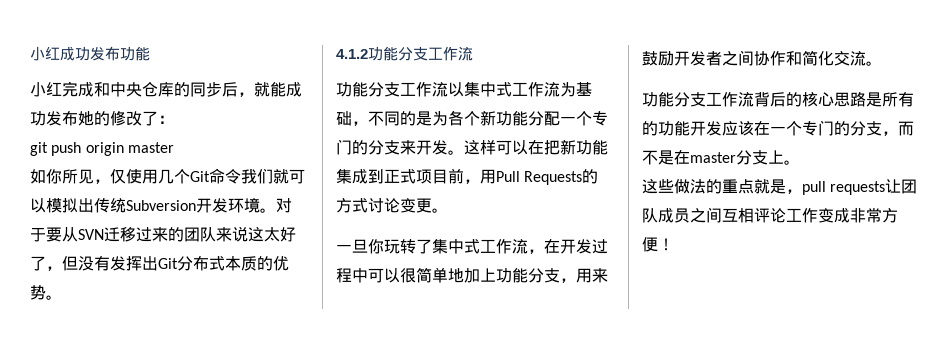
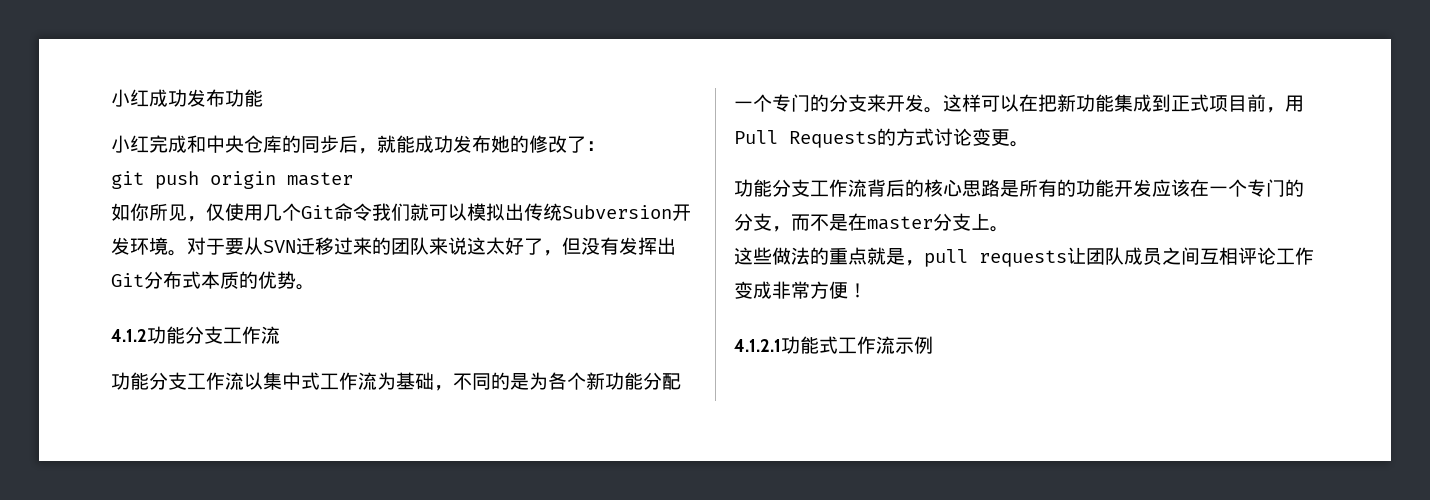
[336,239,608,254] [336,267,608,283] [642,50,882,66] // 一旦你玩转了集中式工作流，在开发过程中可以很简单地加上功能分支，用来鼓励开发者之间协作和简化交流。 -> (1029, 144) none
(674, 244) none -> [734,336,933,354] // 4.1.2.1功能式工作流示例

